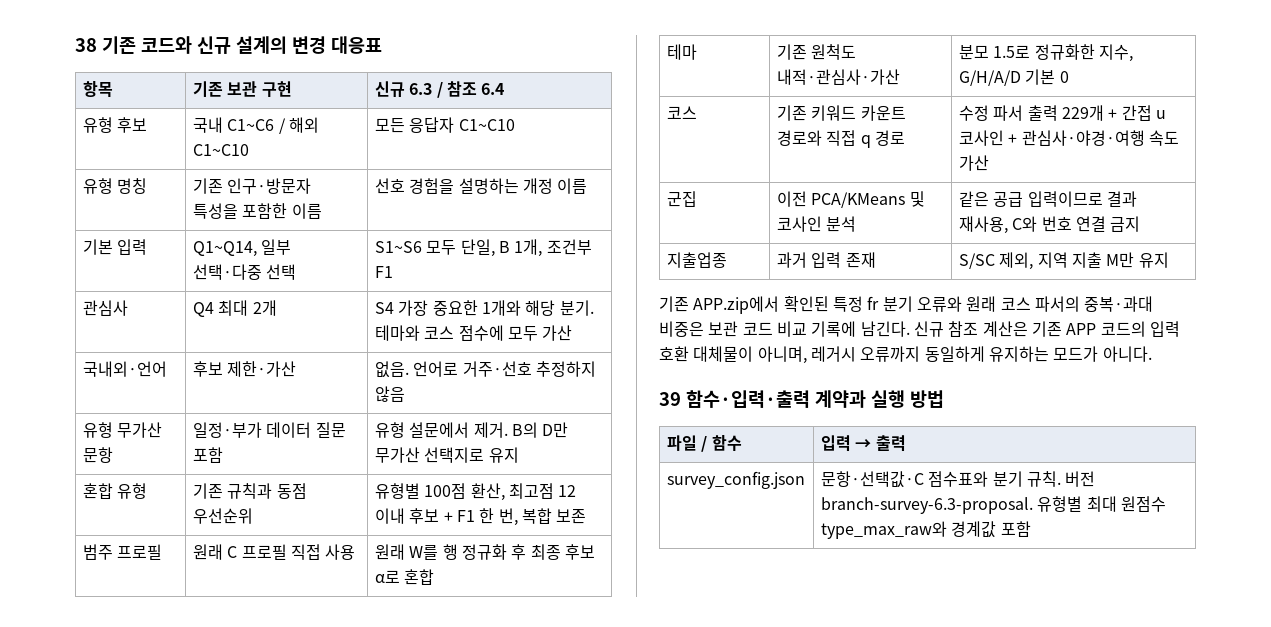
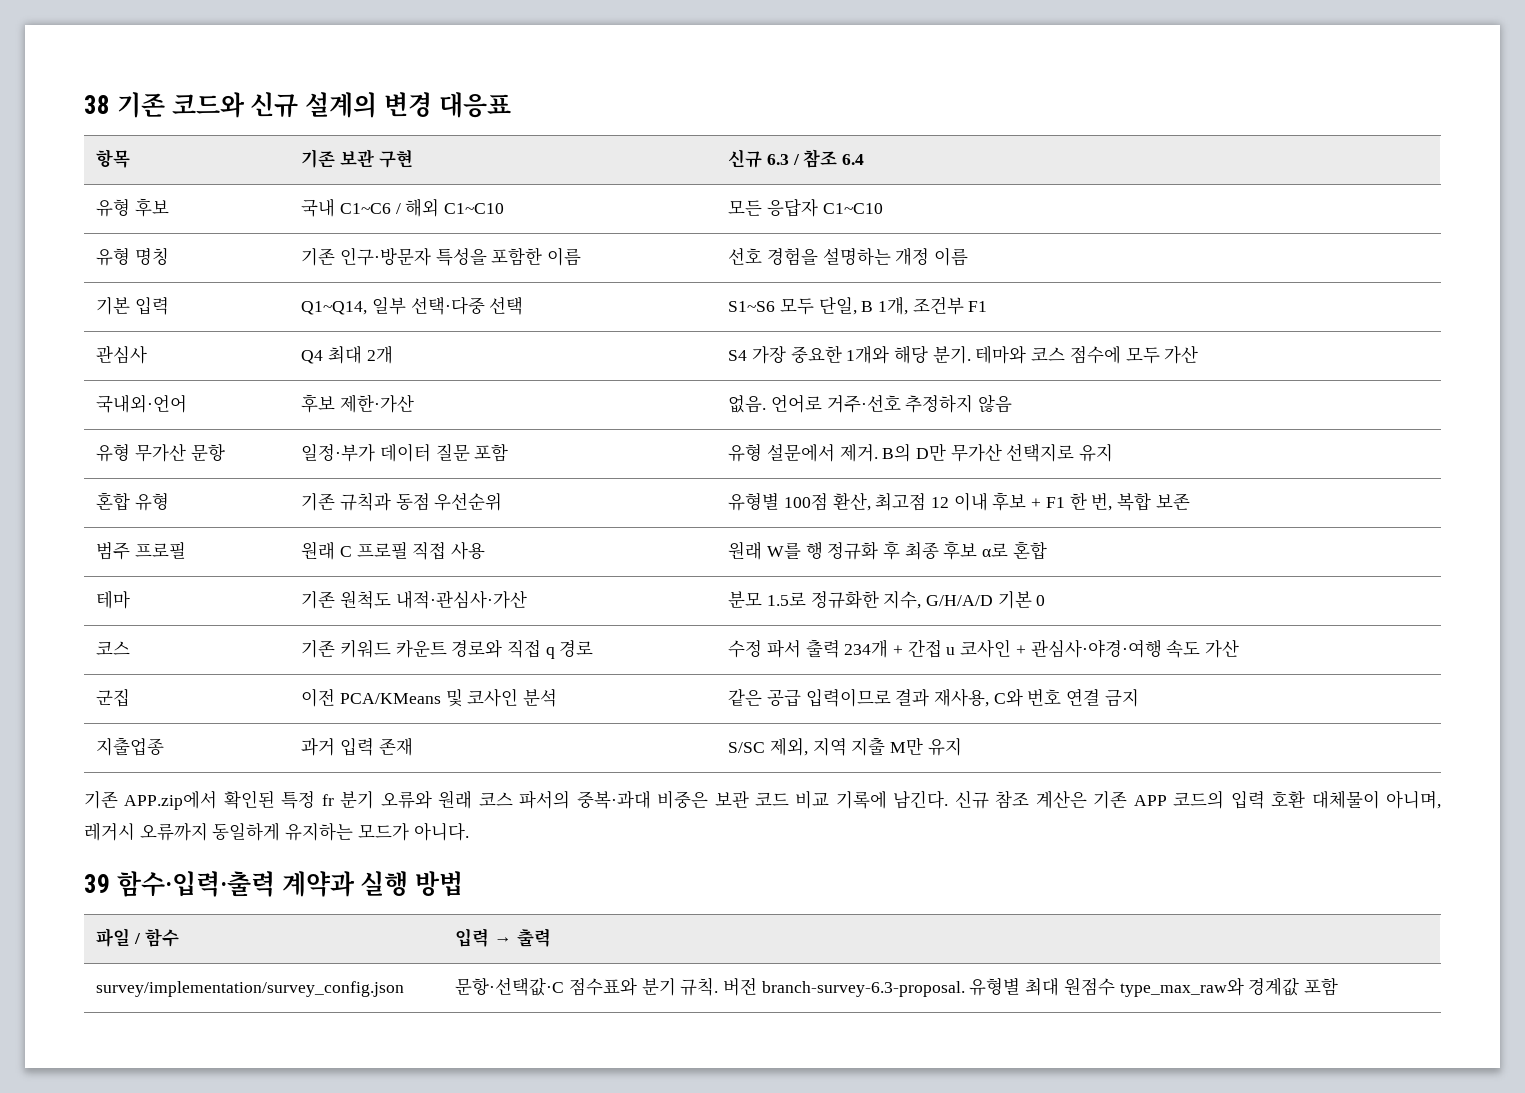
[1061,105,1104,121] 229개 -> [844,639,889,658] 234개
[666,471,805,489] survey_config.json -> [96,981,405,997] survey/implementation/survey_config.json

